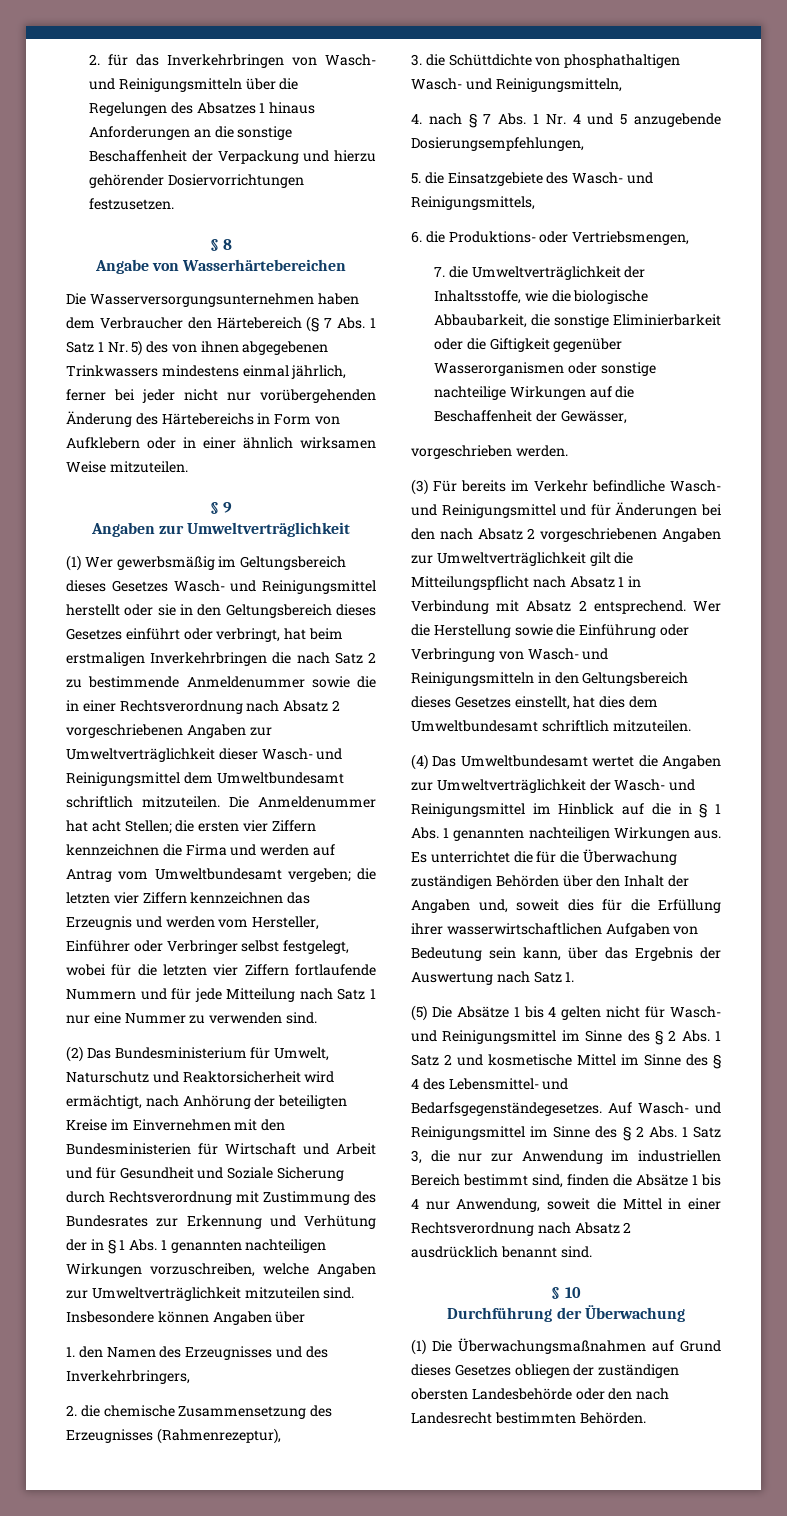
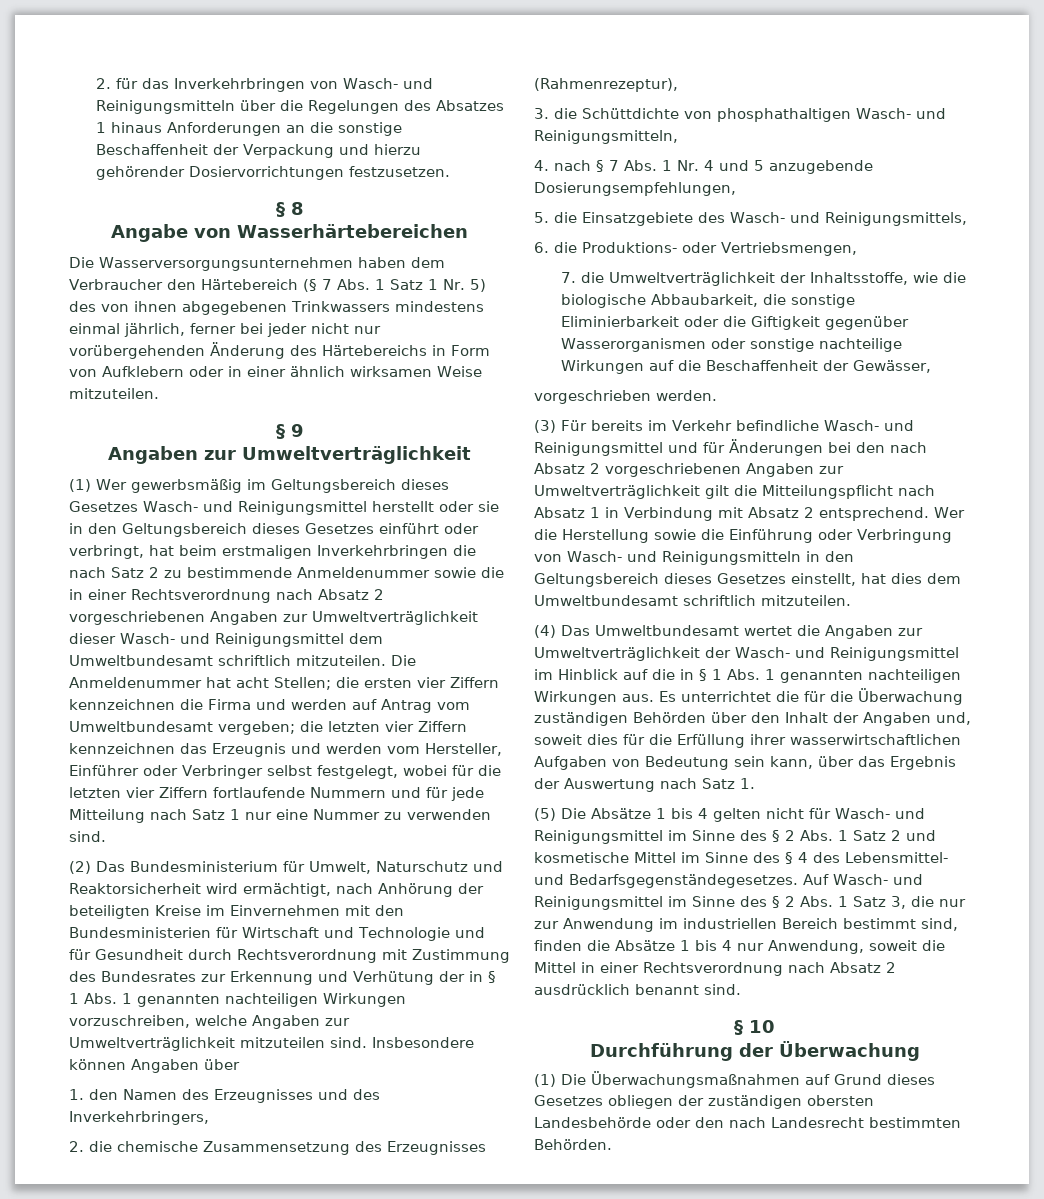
[336,1143,376,1155] Arbeit -> [358,927,450,941] Technologie
[197,1167,344,1181] und Soziale Sicherung -> (183, 954) none

